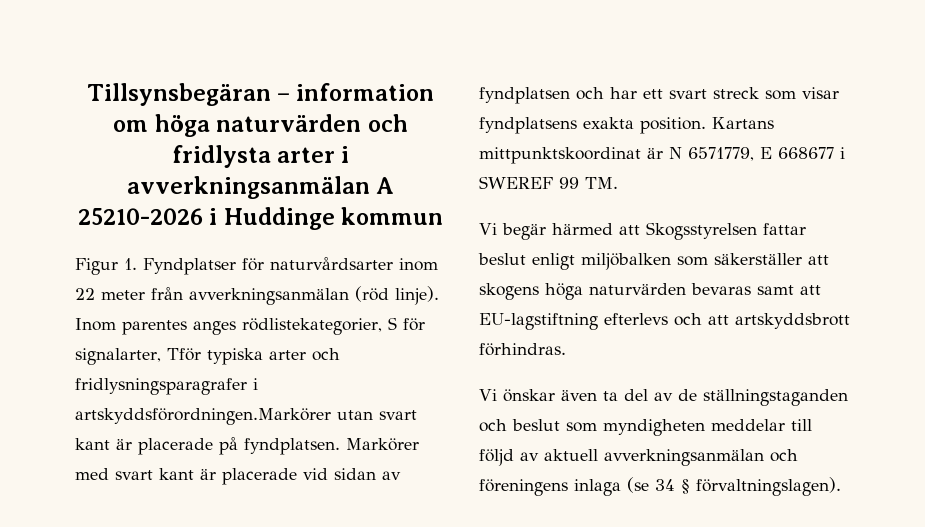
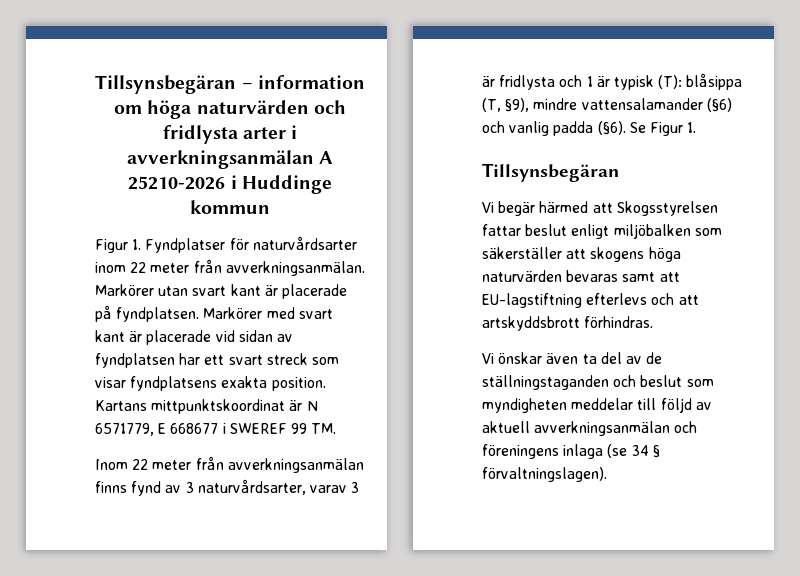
[189,286,439,305] [75,317,425,335] [75,348,340,365] [75,378,258,395] [75,408,331,425] avverkningsanmälan (röd linje). Inom parentes anges rödlistekategorier, S för signalarter, Tför typiska arter och fridlysningsparagrafer i artskyddsförordningen.Markörer -> [225,261,365,276] [95,284,154,296] avverkningsanmälan. Markörer
[576,87,604,100] och -> (175, 360) none
(618, 183) none -> [95,456,364,473] [95,479,360,496] [482,73,743,90] [482,98,732,112] [482,121,697,136] [482,163,619,182] // Inom 22 meter från avverkningsanmälan finns fynd av 3 naturvårdsarter, varav 3 är fridlysta och 1 är typisk (T): blåsippa (T, §9), mindre vattensalamander (§6) och vanlig padda (§6). Se Figur 1. // Tillsynsbegäran

